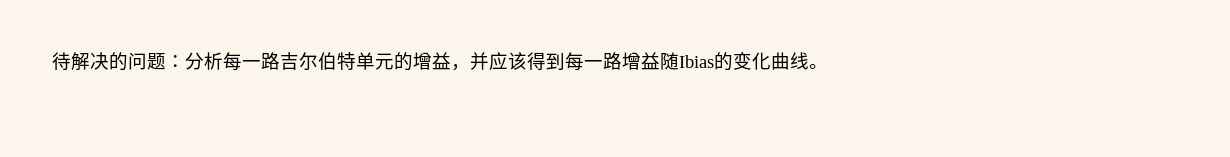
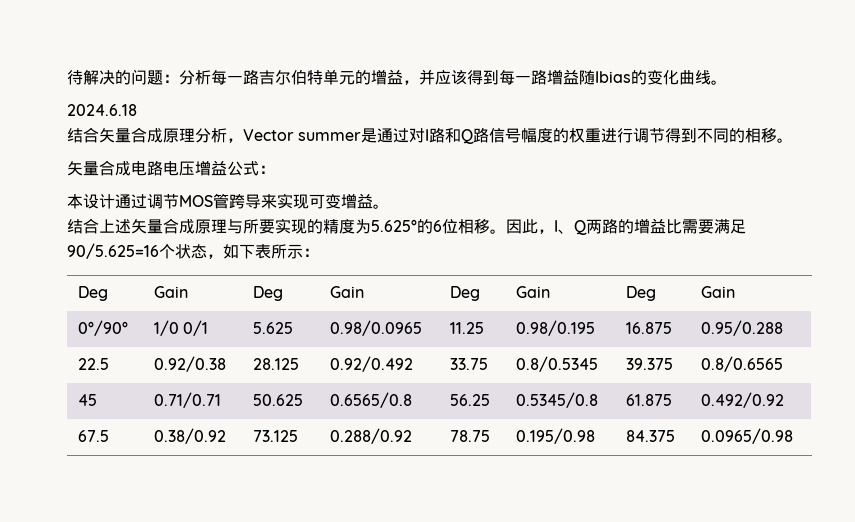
(828, 66) none -> [67,104,137,116] [67,127,794,144] [67,160,275,176] [67,193,389,209] [67,218,746,235] [67,243,319,259] [77,286,108,301] [153,286,188,298] [252,286,283,301] [329,286,364,298] [449,286,480,301] [515,286,550,298] [625,286,656,301] [700,286,735,298] [77,320,128,336] [153,320,209,336] [252,322,293,334] [329,320,422,336] [449,322,484,334] [515,320,595,336] [625,322,672,334] [700,320,783,336] [77,358,109,370] [153,356,226,372] [252,358,299,370] [329,356,413,372] [449,358,488,370] [515,356,598,372] [625,358,673,370] [700,356,783,372] [77,394,97,406] [153,392,221,408] [252,394,303,406] [329,392,412,408] [449,394,490,406] [515,392,598,408] [625,394,672,406] [700,392,784,408] [77,430,109,442] [153,428,226,444] [252,430,298,442] [329,428,412,444] [449,430,490,442] [515,428,595,444] [625,430,675,442] [700,428,793,444] // 2024.6.18 // 结合矢量合成原理分析，Vector summer是通过对I路和Q路信号幅度的权重进行调节得到不同的相移。 // 矢量合成电路电压增益公式： // 本设计通过调节MOS管跨导来实现可变增益。 // 结合上述矢量合成原理与所要实现的精度为5.625°的6位相移。因此，I、Q两路的增益比需要满足90/5.625=16个状态，如下表所示： // Deg | Gain | Deg | Gain | Deg | Gain | Deg | Gain // 0°/90° | 1/0 0/1 | 5.625 | 0.98/0.0965 | 11.25 | 0.98/0.195 | 16.875 | 0.95/0.288 // 22.5 | 0.92/0.38 | 28.125 | 0.92/0.492 | 33.75 | 0.8/0.5345 | 39.375 | 0.8/0.6565 // 45 | 0.71/0.71 | 50.625 | 0.6565/0.8 | 56.25 | 0.5345/0.8 | 61.875 | 0.492/0.92 // 67.5 | 0.38/0.92 | 73.125 | 0.288/0.92 | 78.75 | 0.195/0.98 | 84.375 | 0.0965/0.98

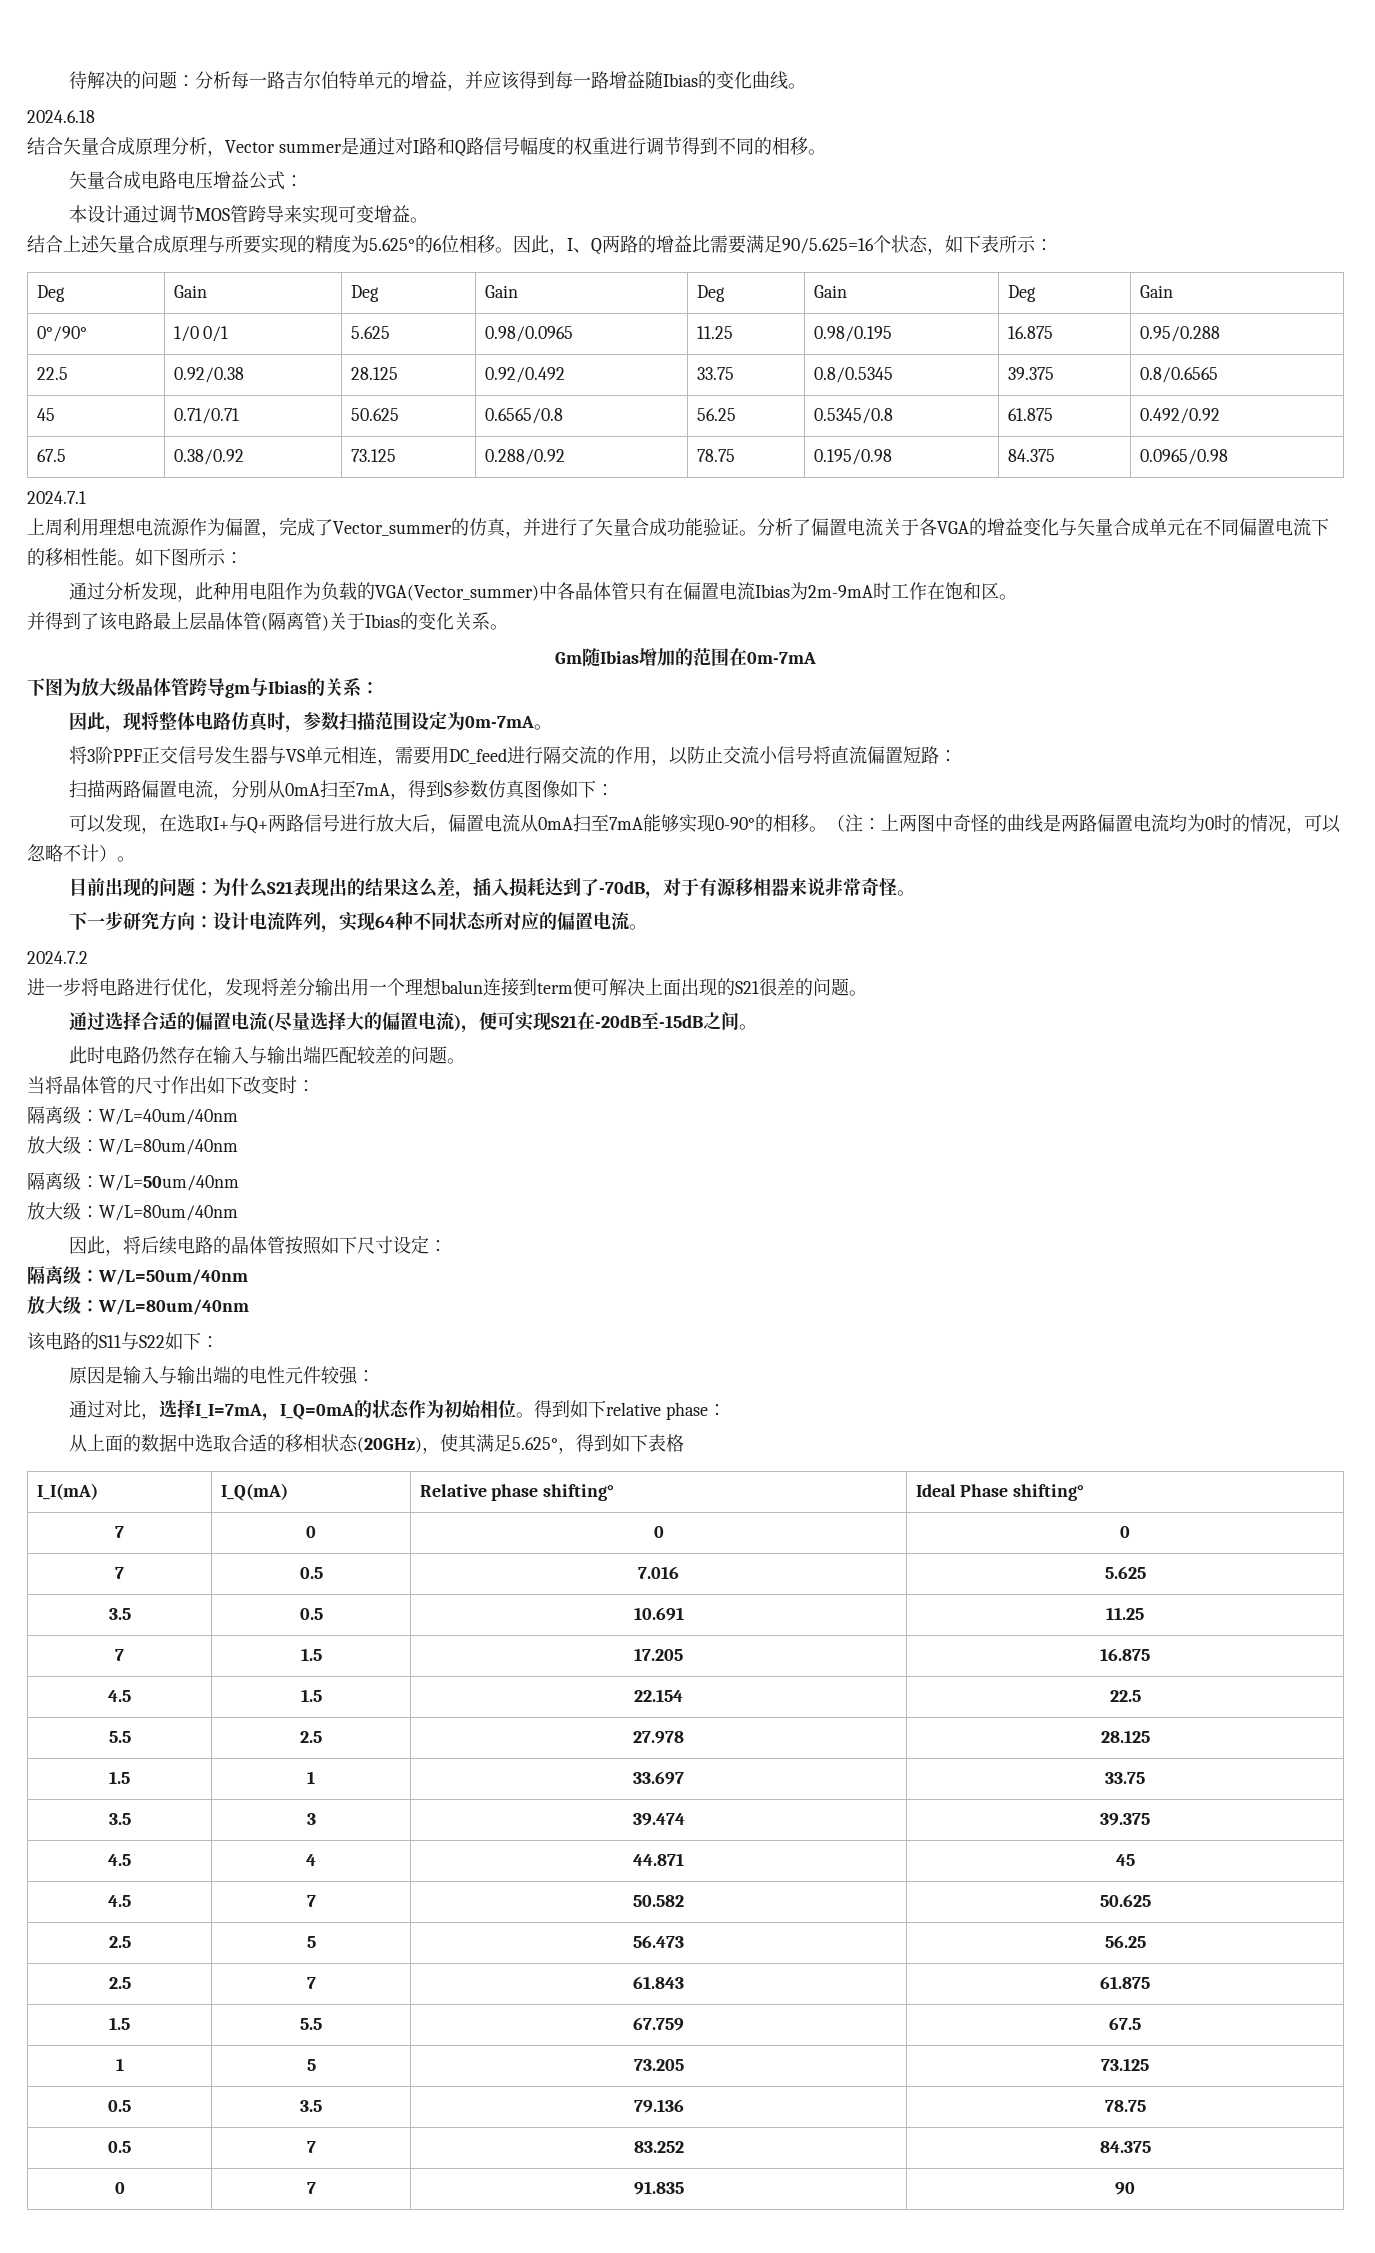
(793, 436) none -> [27,491,86,504] [27,517,1329,538] [27,548,243,566] [68,582,1017,602] [27,612,508,631] [555,648,816,667] [27,677,379,698] [68,711,552,733] [68,746,957,766] [68,780,614,800] [68,814,1341,834] [27,844,135,862] [68,877,915,899] [68,911,647,933] [27,951,88,964] [27,977,867,998] [68,1011,757,1033] [68,1046,465,1065] [27,1076,315,1094] [27,1106,238,1125] [27,1136,238,1155] [27,1172,239,1191] [27,1202,238,1221] [68,1235,447,1256] [27,1266,248,1285] [27,1296,249,1315] [27,1332,219,1351] [68,1366,375,1385] [68,1399,726,1421] [68,1434,684,1454] [36,1483,98,1500] [220,1483,288,1501] [419,1484,615,1501] [915,1484,1085,1501] [115,1526,124,1538] [306,1526,316,1538] [653,1526,664,1538] [1120,1526,1130,1538] [115,1567,124,1579] [299,1567,323,1579] [638,1566,679,1579] [1104,1566,1146,1579] [108,1608,131,1620] [299,1608,323,1620] [633,1607,684,1621] [1106,1607,1144,1620] [115,1649,124,1661] [300,1648,322,1661] [634,1648,683,1661] [1100,1648,1150,1661] [108,1690,131,1702] [300,1689,322,1702] [634,1689,683,1702] [1109,1690,1141,1702] [108,1731,131,1743] [300,1731,322,1743] [633,1731,684,1744] [1100,1730,1150,1743] [109,1771,130,1784] [307,1771,315,1784] [633,1771,684,1785] [1105,1772,1145,1784] [108,1813,131,1825] [306,1813,316,1825] [632,1813,685,1826] [1100,1813,1150,1826] [108,1854,131,1866] [306,1854,316,1866] [633,1853,684,1866] [1115,1854,1135,1866] [108,1895,131,1907] [306,1895,316,1907] [633,1895,684,1907] [1099,1894,1151,1907] [108,1936,131,1948] [306,1936,316,1948] [633,1935,684,1948] [1104,1935,1146,1948] [108,1977,131,1989] [306,1977,316,1989] [633,1976,684,1989] [1100,1976,1150,1989] [109,2017,130,2030] [300,2018,322,2030] [633,2017,684,2031] [1109,2017,1141,2030] [115,2058,124,2071] [306,2059,316,2071] [633,2059,684,2071] [1101,2058,1149,2071] [108,2100,131,2112] [300,2100,322,2112] [633,2099,684,2113] [1104,2100,1146,2112] [108,2141,131,2153] [306,2141,316,2153] [633,2141,684,2153] [1099,2141,1151,2153] [114,2182,125,2194] [306,2182,316,2194] [633,2181,684,2195] [1115,2182,1135,2195] // 2024.7.1 // 上周利用理想电流源作为偏置，完成了Vector_summer的仿真，并进行了矢量合成功能验证。分析了偏置电流关于各VGA的增益变化与矢量合成单元在不同偏置电流下的移相性能。如下图所示： // 通过分析发现，此种用电阻作为负载的VGA(Vector_summer)中各晶体管只有在偏置电流Ibias为2m-9mA时工作在饱和区。 // 并得到了该电路最上层晶体管(隔离管)关于Ibias的变化关系。 // Gm随Ibias增加的范围在0m-7mA // 下图为放大级晶体管跨导gm与Ibias的关系： // 因此，现将整体电路仿真时，参数扫描范围设定为0m-7mA。 // 将3阶PPF正交信号发生器与VS单元相连，需要用DC_feed进行隔交流的作用，以防止交流小信号将直流偏置短路： // 扫描两路偏置电流，分别从0mA扫至7mA，得到S参数仿真图像如下： // 可以发现，在选取I+与Q+两路信号进行放大后，偏置电流从0mA扫至7mA能够实现0-90°的相移。（注：上两图中奇怪的曲线是两路偏置电流均为0时的情况，可以忽略不计）。 // 目前出现的问题：为什么S21表现出的结果这么差，插入损耗达到了-70dB，对于有源移相器来说非常奇怪。 // 下一步研究方向：设计电流阵列，实现64种不同状态所对应的偏置电流。 // 2024.7.2 // 进一步将电路进行优化，发现将差分输出用一个理想balun连接到term便可解决上面出现的S21很差的问题。 // 通过选择合适的偏置电流(尽量选择大的偏置电流)，便可实现S21在-20dB至-15dB之间。 // 此时电路仍然存在输入与输出端匹配较差的问题。 // 当将晶体管的尺寸作出如下改变时： // 隔离级：W/L=40um/40nm // 放大级：W/L=80um/40nm // 隔离级：W/L=50um/40nm // 放大级：W/L=80um/40nm // 因此，将后续电路的晶体管按照如下尺寸设定： // 隔离级：W/L=50um/40nm // 放大级：W/L=80um/40nm // 该电路的S11与S22如下： // 原因是输入与输出端的电性元件较强： // 通过对比，选择I_I=7mA，I_Q=0mA的状态作为初始相位。得到如下relative phase： // 从上面的数据中选取合适的移相状态(20GHz)，使其满足5.625°，得到如下表格 // I_I(mA) | I_Q(mA) | Relative phase shifting° | Ideal Phase shifting° // 7 | 0 | 0 | 0 // 7 | 0.5 | 7.016 | 5.625 // 3.5 | 0.5 | 10.691 | 11.25 // 7 | 1.5 | 17.205 | 16.875 // 4.5 | 1.5 | 22.154 | 22.5 // 5.5 | 2.5 | 27.978 | 28.125 // 1.5 | 1 | 33.697 | 33.75 // 3.5 | 3 | 39.474 | 39.375 // 4.5 | 4 | 44.871 | 45 // 4.5 | 7 | 50.582 | 50.625 // 2.5 | 5 | 56.473 | 56.25 // 2.5 | 7 | 61.843 | 61.875 // 1.5 | 5.5 | 67.759 | 67.5 // 1 | 5 | 73.205 | 73.125 // 0.5 | 3.5 | 79.136 | 78.75 // 0.5 | 7 | 83.252 | 84.375 // 0 | 7 | 91.835 | 90

